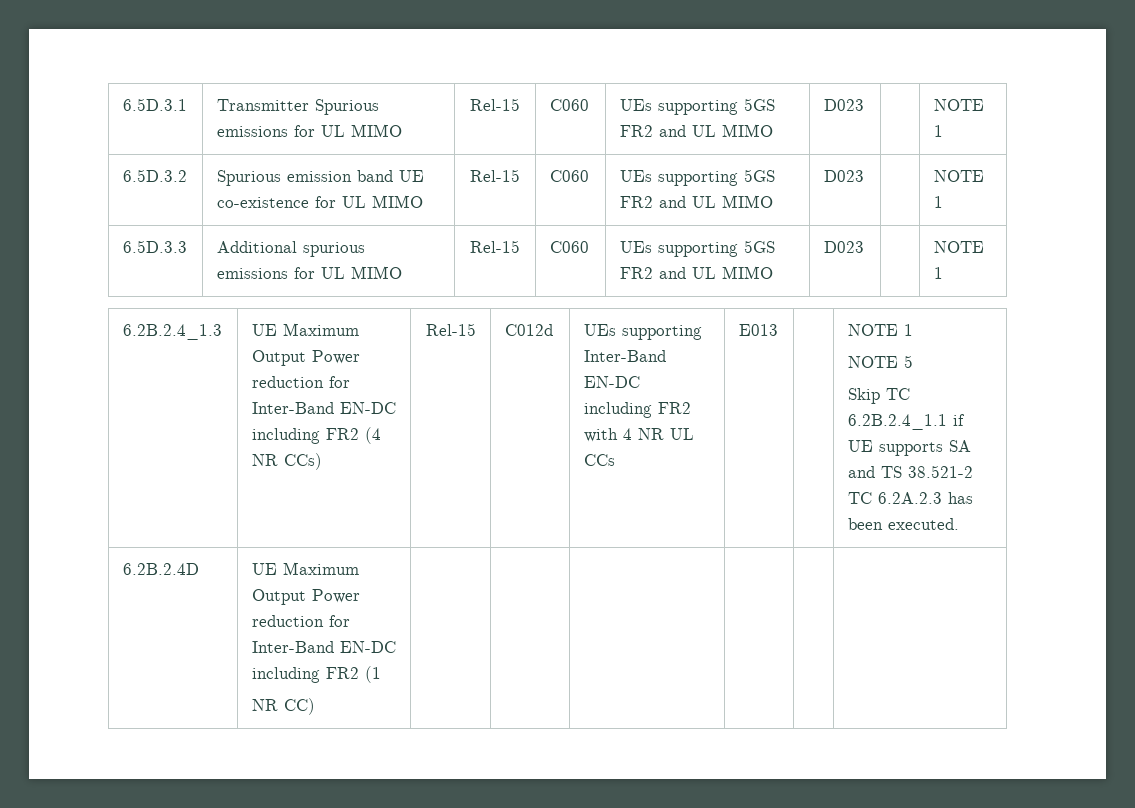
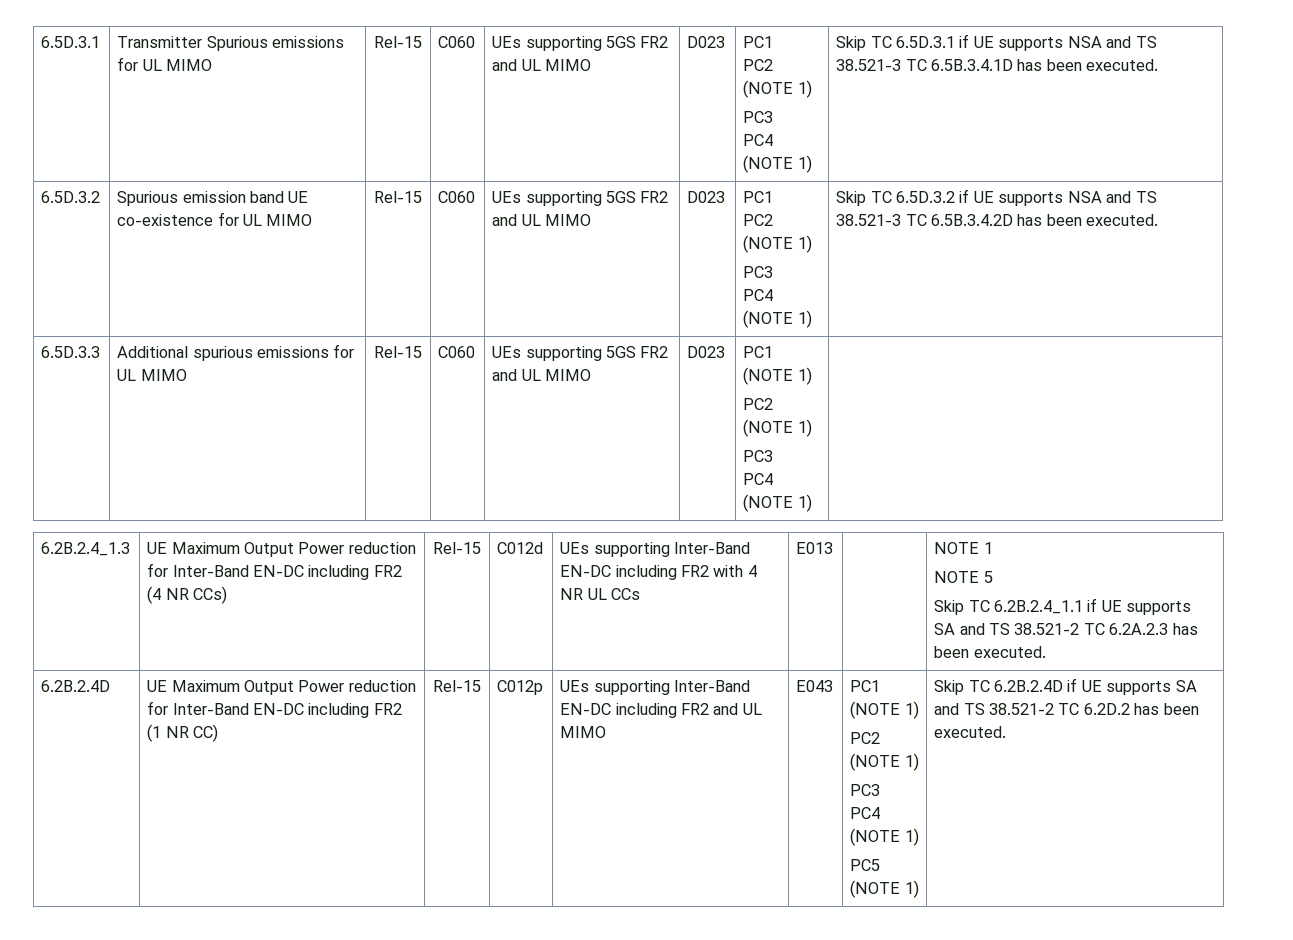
[933,99,984,111] [933,125,943,137] | NOTE 1 -> [743,36,774,48] [743,59,774,71] [743,80,812,98] [743,111,774,123] [743,134,774,146] [743,155,812,173] [836,34,1157,51] [836,59,1159,71] PC1 // PC2 (NOTE 1) // PC3 // PC4 (NOTE 1) | Skip TC 6.5D.3.1 if UE supports NSA and TS 38.521-3 TC 6.5B.3.4.1D has been executed.
[933,170,984,182] [933,196,943,208] | NOTE 1 -> [743,191,774,203] [743,214,774,226] [743,235,812,253] [743,266,774,278] [743,289,774,301] [743,310,812,328] [836,189,1157,206] [836,214,1159,226] PC1 // PC2 (NOTE 1) // PC3 // PC4 (NOTE 1) | Skip TC 6.5D.3.2 if UE supports NSA and TS 38.521-3 TC 6.5B.3.4.2D has been executed.
[933,241,984,253] [933,267,943,279] | NOTE 1 -> [743,346,774,358] [743,367,812,385] [743,398,774,410] [743,419,812,437] [743,450,774,462] [743,473,774,485] [743,494,812,512] PC1 (NOTE 1) // PC2 (NOTE 1) // PC3 // PC4 (NOTE 1) |
(381, 674) // -> (162, 733) none
(315, 706) | | | | | -> [433,680,481,692] [497,680,544,695] [560,680,750,695] [560,703,762,718] [560,726,607,738] [796,680,834,692] [850,680,881,692] [850,701,919,719] [850,732,881,744] [850,753,919,771] [850,784,881,796] [850,807,881,819] [850,828,919,846] [850,859,881,871] [850,880,919,898] [934,678,1197,695] [934,703,1199,715] [934,726,1007,738] Rel-15 | C012p | UEs supporting Inter-Band EN-DC including FR2 and UL MIMO | E043 | PC1 (NOTE 1) // PC2 (NOTE 1) // PC3 // PC4 (NOTE 1) // PC5 (NOTE 1) | Skip TC 6.2B.2.4D if UE supports SA and TS 38.521-2 TC 6.2D.2 has been executed.

